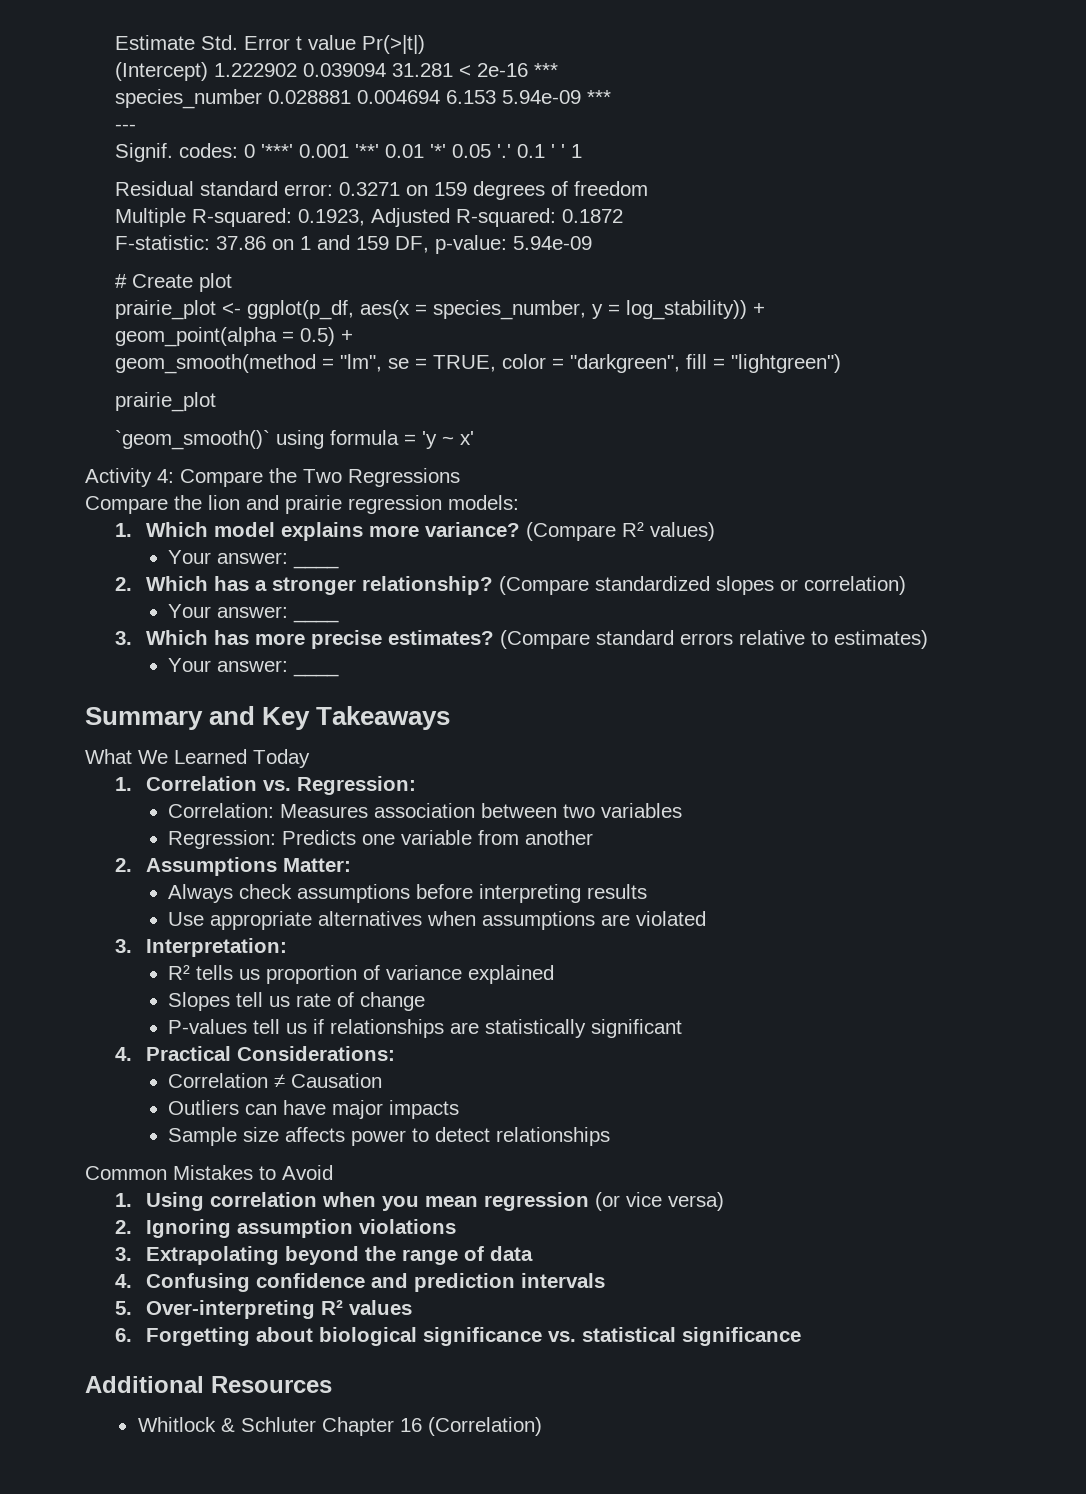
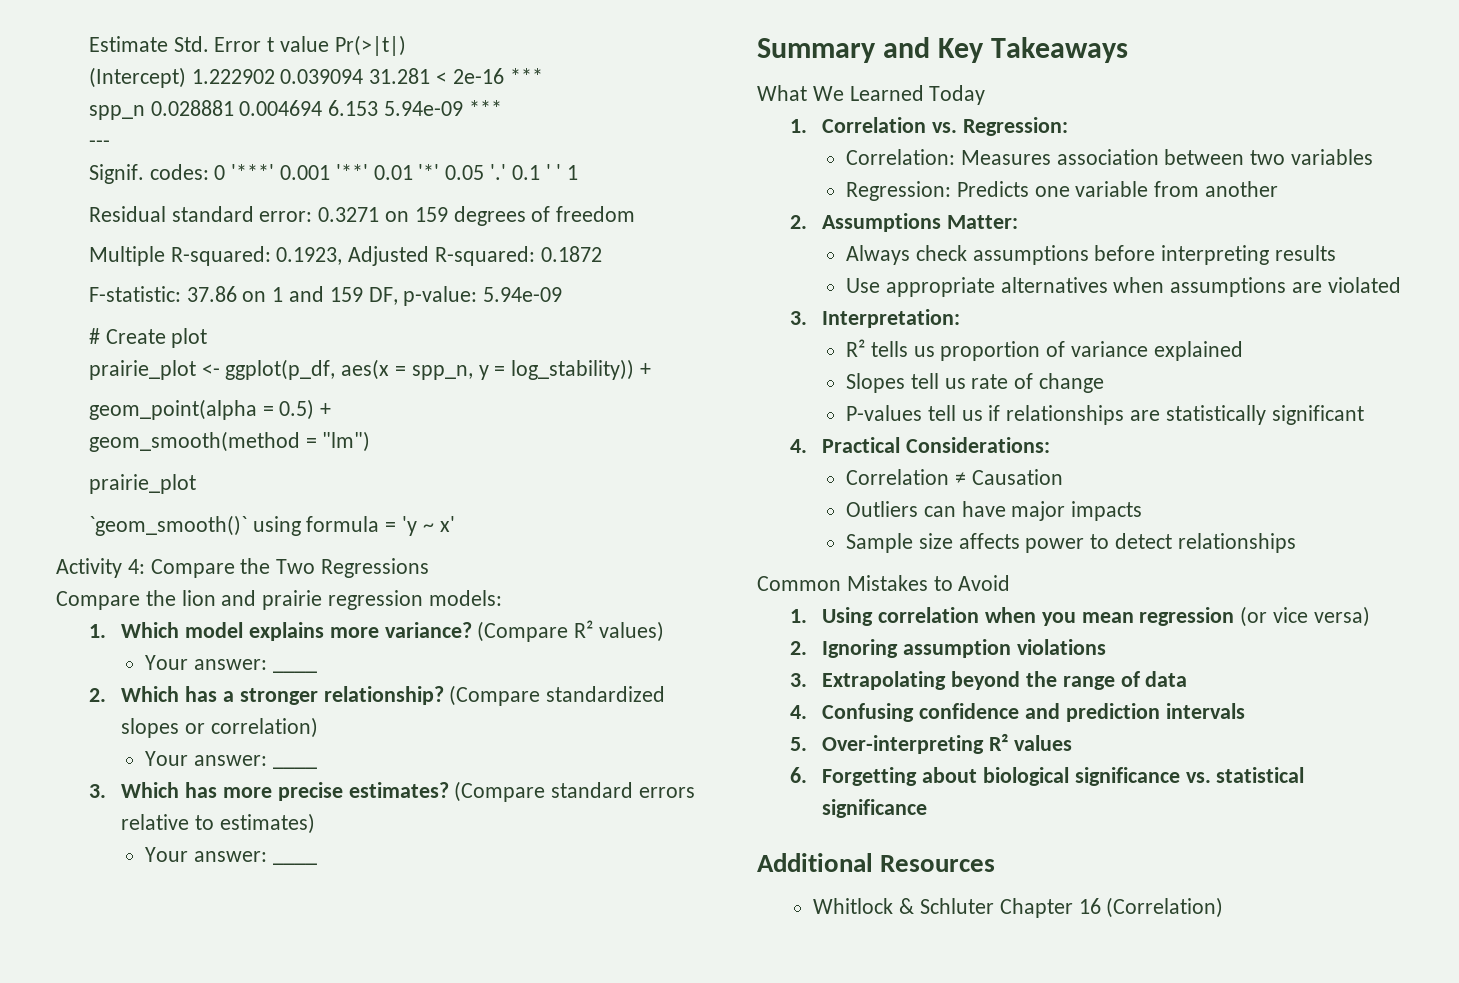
[115,89,263,109] species_number -> [88,105,145,120] spp_n
[433,300,587,320] species_number, -> [411,365,473,380] spp_n,
[340,354,842,373] "lm", se = TRUE, color = "darkgreen", fill = "lightgreen") -> [322,431,371,452] "lm")

